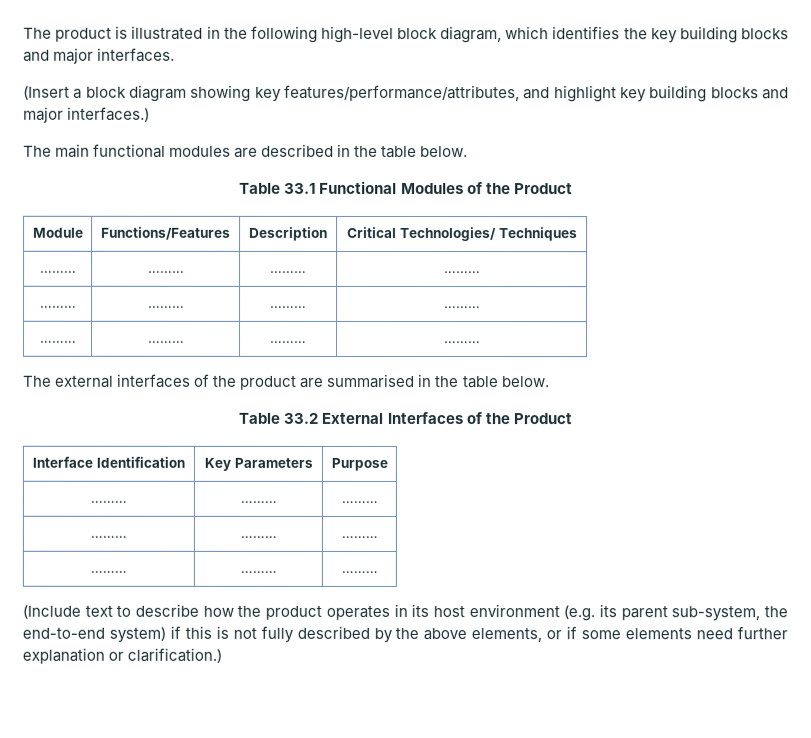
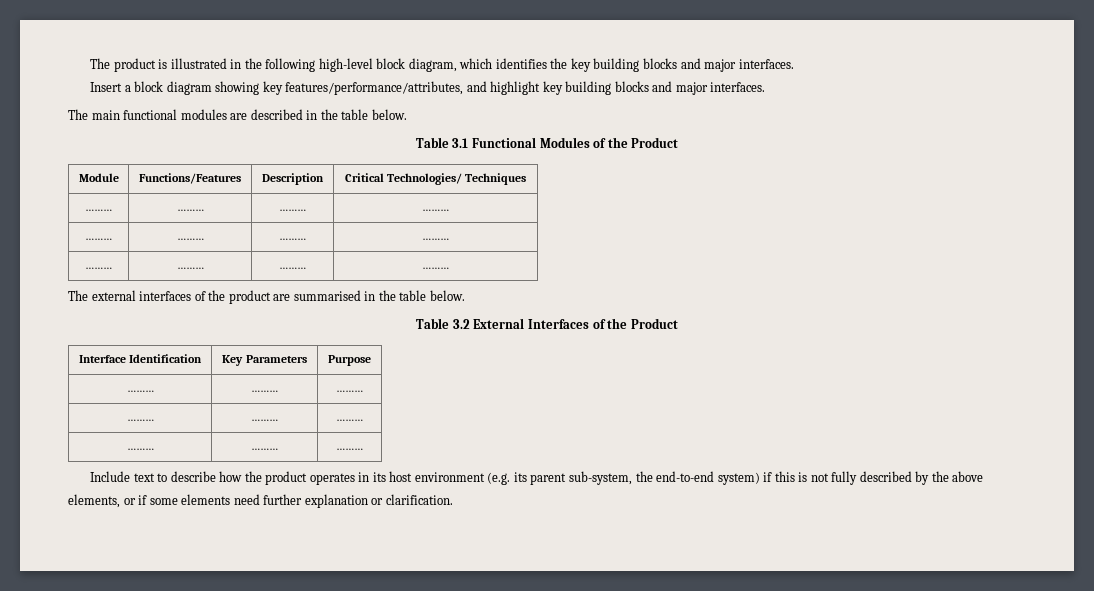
[23,85,70,100] (Insert -> [90,82,123,92] Insert
[67,106,151,122] interfaces.) -> [710,82,766,92] interfaces.
[284,182,317,194] 33.1 -> [452,138,469,148] 3.1
[283,412,319,424] 33.2 -> [452,319,470,329] 3.2
[22,604,81,619] (Include -> [90,471,131,482] Include
[127,647,223,663] clarification.) -> [385,494,453,505] clarification.

